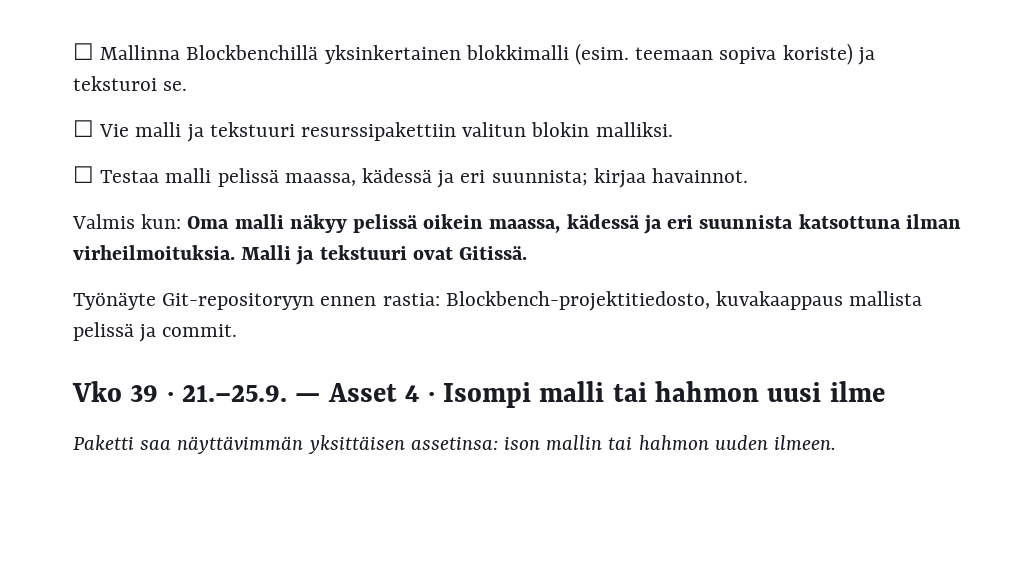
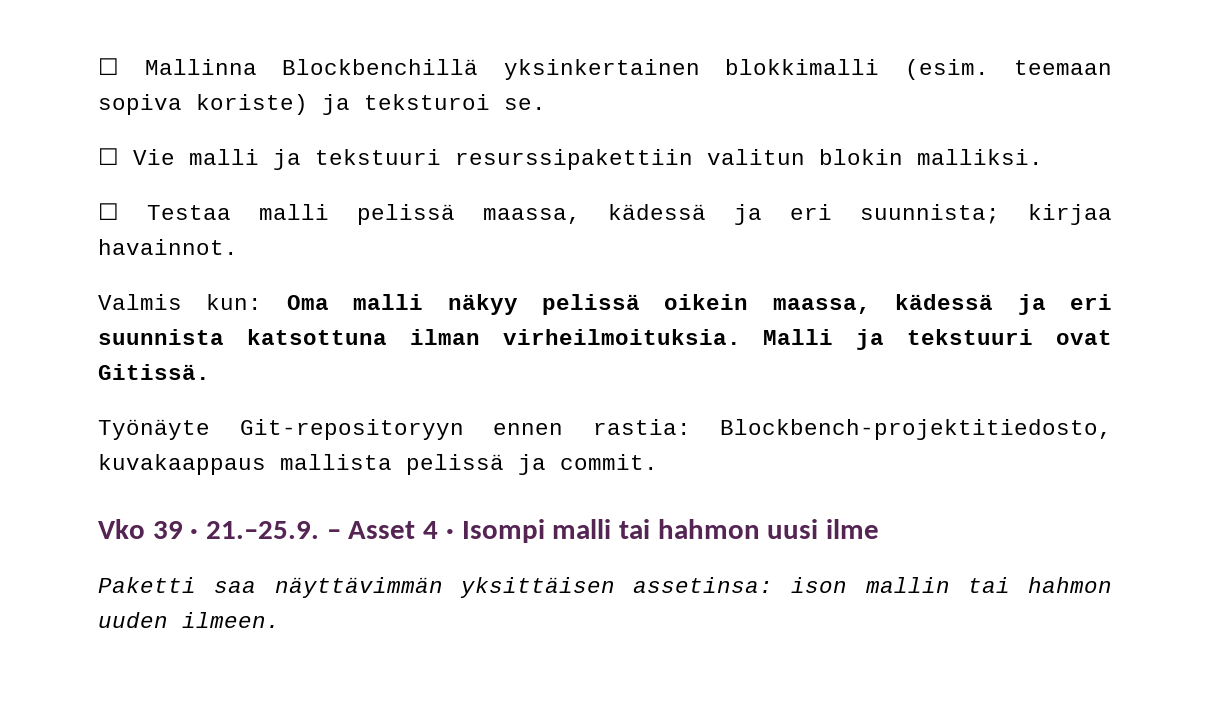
[295,393,321,402] — -> [326,529,341,539] –

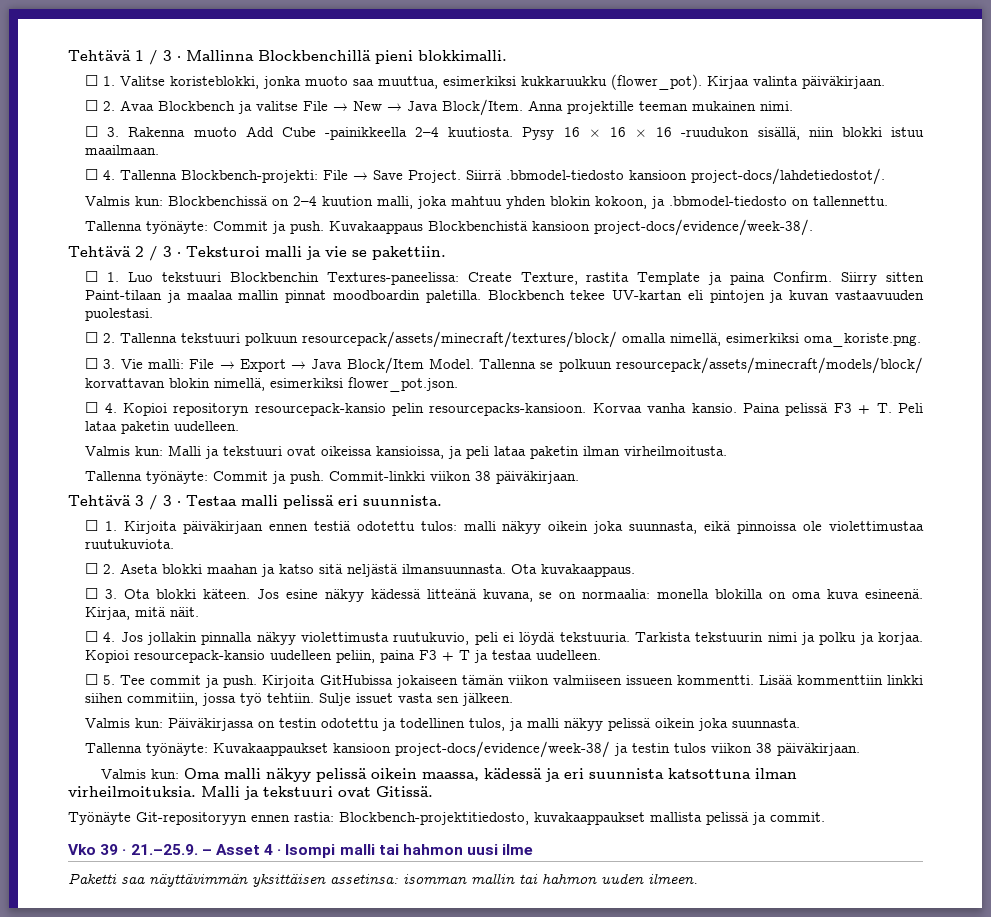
[98,58,1112,80] [98,94,546,115] [98,148,1043,170] [98,203,1113,225] [98,239,238,255] ☐ Mallinna Blockbenchillä yksinkertainen blokkimalli (esim. teemaan sopiva koriste) ja teksturoi se. // ☐ Vie malli ja tekstuuri resurssipakettiin valitun blokin malliksi. // ☐ Testaa malli pelissä maassa, kädessä ja eri suunnista; kirjaa havainnot. -> [68,50,507,65] [85,74,886,90] [85,99,794,116] [85,126,924,140] [85,145,160,155] [85,168,886,185] [85,196,889,209] [85,219,814,236] [68,246,446,261] [85,271,924,285] [85,290,925,303] [85,308,154,321] [85,331,922,348] [85,357,923,374] [85,377,459,392] [85,402,923,416] [85,421,240,434] [85,445,728,459] [85,471,580,484] [68,495,442,510] [85,520,925,534] [85,539,175,549] [85,563,636,577] [85,588,923,602] [85,607,200,620] [85,631,923,645] [85,650,602,663] [85,674,924,688] [85,693,514,706] [85,718,801,731] [85,741,861,758] Tehtävä 1 / 3 · Mallinna Blockbenchillä pieni blokkimalli. // ☐ 1. Valitse koristeblokki, jonka muoto saa muuttua, esimerkiksi kukkaruukku (flower_pot). Kirjaa valinta päiväkirjaan. // ☐ 2. Avaa Blockbench ja valitse File → New → Java Block/Item. Anna projektille teeman mukainen nimi. // ☐ 3. Rakenna muoto Add Cube -painikkeella 2–4 kuutiosta. Pysy 16 × 16 × 16 -ruudukon sisällä, niin blokki istuu maailmaan. // ☐ 4. Tallenna Blockbench-projekti: File → Save Project. Siirrä .bbmodel-tiedosto kansioon project-docs/lahdetiedostot/. // Valmis kun: Blockbenchissä on 2–4 kuution malli, joka mahtuu yhden blokin kokoon, ja .bbmodel-tiedosto on tallennettu. // Tallenna työnäyte: Commit ja push. Kuvakaappaus Blockbenchistä kansioon project-docs/evidence/week-38/. // Tehtävä 2 / 3 · Teksturoi malli ja vie se pakettiin. // ☐ 1. Luo tekstuuri Blockbenchin Textures-paneelissa: Create Texture, rastita Template ja paina Confirm. Siirry sitten Paint-tilaan ja maalaa mallin pinnat moodboardin paletilla. Blockbench tekee UV-kartan eli pintojen ja kuvan vastaavuuden puolestasi. // ☐ 2. Tallenna tekstuuri polkuun resourcepack/assets/minecraft/textures/block/ omalla nimellä, esimerkiksi oma_koriste.png. // ☐ 3. Vie malli: File → Export → Java Block/Item Model. Tallenna se polkuun resourcepack/assets/minecraft/models/block/ korvattavan blokin nimellä, esimerkiksi flower_pot.json. // ☐ 4. Kopioi repositoryn resourcepack-kansio pelin resourcepacks-kansioon. Korvaa vanha kansio. Paina pelissä F3 + T. Peli lataa paketin uudelleen. // Valmis kun: Malli ja tekstuuri ovat oikeissa kansioissa, ja peli lataa paketin ilman virheilmoitusta. // Tallenna työnäyte: Commit ja push. Commit-linkki viikon 38 päiväkirjaan. // Tehtävä 3 / 3 · Testaa malli pelissä eri suunnista. // ☐ 1. Kirjoita päiväkirjaan ennen testiä odotettu tulos: malli näkyy oikein joka suunnasta, eikä pinnoissa ole violettimustaa ruutukuviota. // ☐ 2. Aseta blokki maahan ja katso sitä neljästä ilmansuunnasta. Ota kuvakaappaus. // ☐ 3. Ota blokki käteen. Jos esine näkyy kädessä litteänä kuvana, se on normaalia: monella blokilla on oma kuva esineenä. Kirjaa, mitä näit. // ☐ 4. Jos jollakin pinnalla näkyy violettimusta ruutukuvio, peli ei löydä tekstuuria. Tarkista tekstuurin nimi ja polku ja korjaa. Kopioi resourcepack-kansio uudelleen peliin, paina F3 + T ja testaa uudelleen. // ☐ 5. Tee commit ja push. Kirjoita GitHubissa jokaiseen tämän viikon valmiiseen issueen kommentti. Lisää kommenttiin linkki siihen commitiin, jossa työ tehtiin. Sulje issuet vasta sen jälkeen. // Valmis kun: Päiväkirjassa on testin odotettu ja todellinen tulos, ja malli näkyy pelissä oikein joka suunnasta. // Tallenna työnäyte: Kuvakaappaukset kansioon project-docs/evidence/week-38/ ja testin tulos viikon 38 päiväkirjaan.
[98,454,266,475] kuvakaappaus -> [534,812,645,825] kuvakaappaukset
[791,577,848,593] ison -> [403,874,467,884] isomman

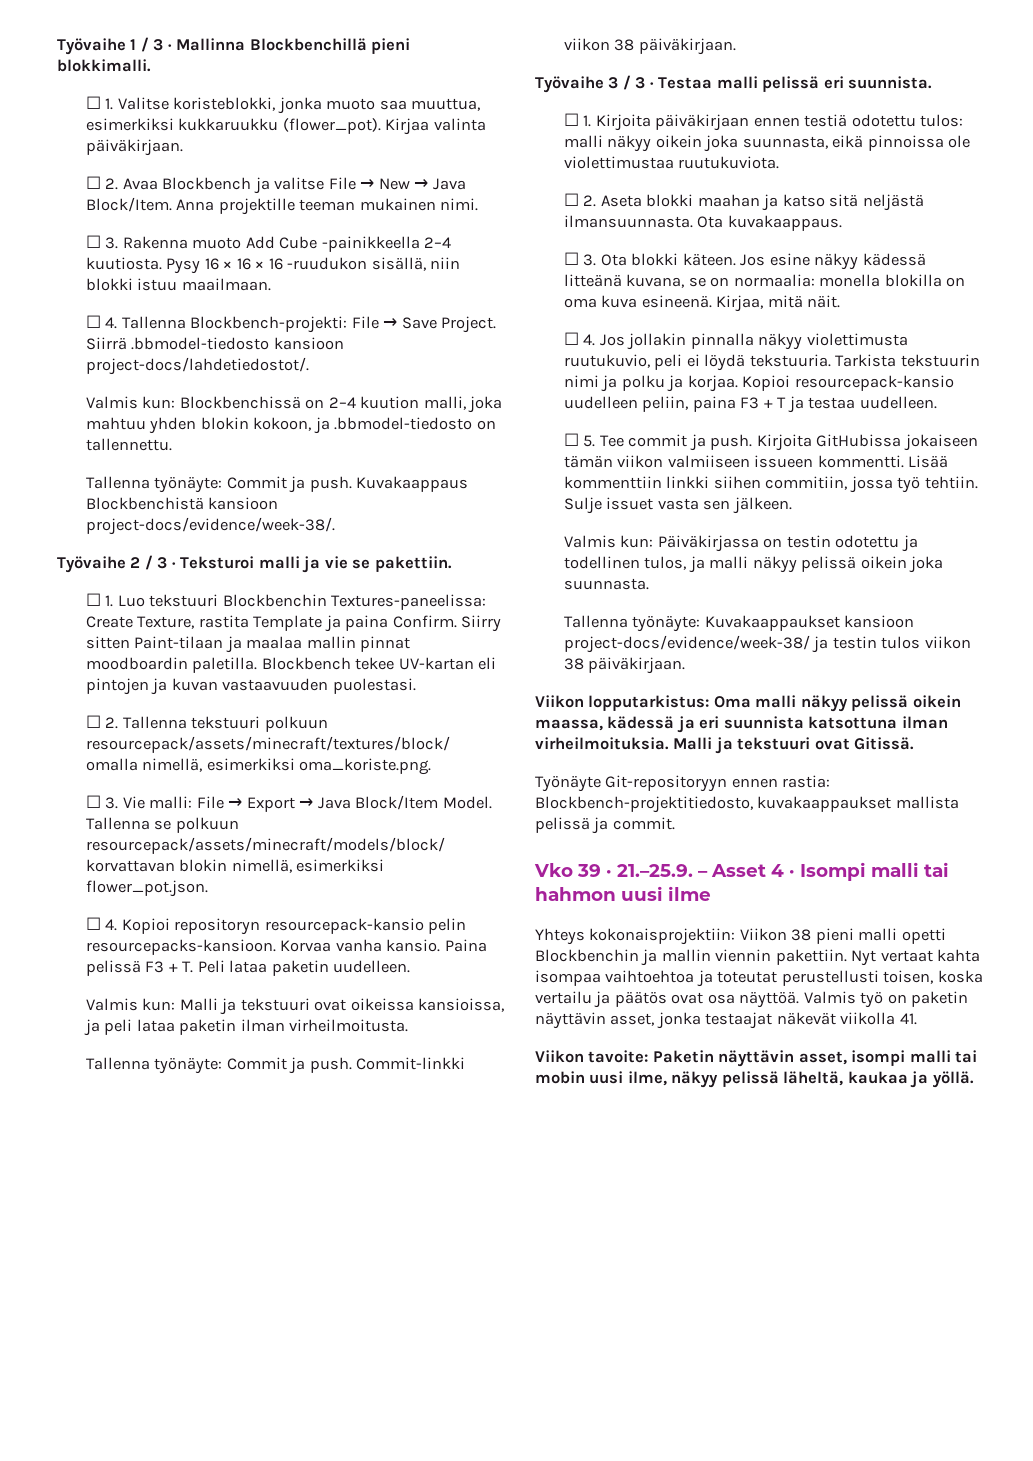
[68,50,131,61] Tehtävä -> [57,38,126,55] Työvaihe
[68,246,131,257] Tehtävä -> [57,556,126,573] Työvaihe
[68,495,131,506] Tehtävä -> [535,76,604,93] Työvaihe
[100,769,179,779] Valmis kun: -> [535,695,710,711] Viikon lopputarkistus:
[68,873,698,887] Paketti saa näyttävimmän yksittäisen assetinsa: isomman mallin tai hahmon uuden ilmeen. -> [535,928,946,945] [535,949,981,966] [535,970,983,987] [535,991,969,1008] [535,1012,917,1029] [535,1050,978,1067] [535,1071,974,1088] Yhteys kokonaisprojektiin: Viikon 38 pieni malli opetti Blockbenchin ja mallin viennin pakettiin. Nyt vertaat kahta isompaa vaihtoehtoa ja toteutat perustellusti toisen, koska vertailu ja päätös ovat osa näyttöä. Valmis työ on paketin näyttävin asset, jonka testaajat näkevät viikolla 41. // Viikon tavoite: Paketin näyttävin asset, isompi malli tai mobin uusi ilme, näkyy pelissä läheltä, kaukaa ja yöllä.

